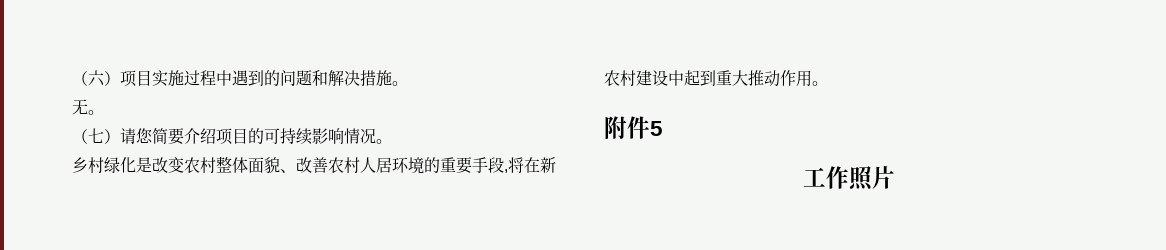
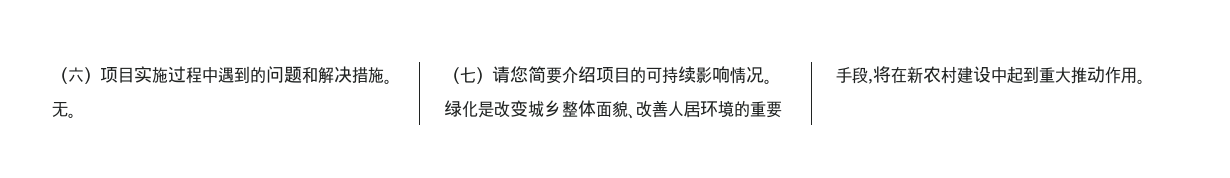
[72,157,104,173] 乡村 -> (772, 81) none
[184,157,216,174] 农村 -> [528,100,562,118] 城乡
[328,157,360,174] 农村 -> (668, 109) none
[604,116,663,140] [803,166,895,191] // 附件5 // 工作照片 -> (1145, 81) none

